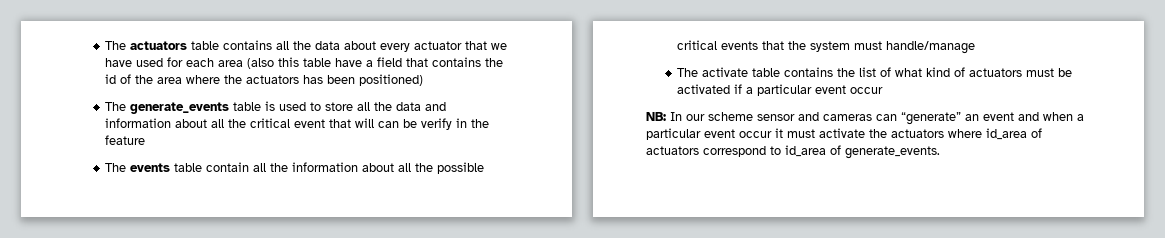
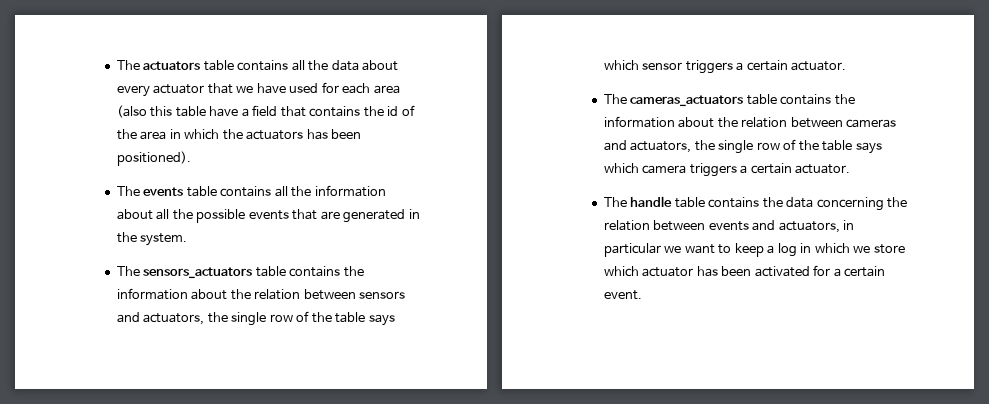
[186,75,221,84] where -> [169,129,220,140] in which
[359,74,424,86] [105,101,447,114] [105,118,490,130] [105,135,146,145] positioned) // The generate_events table is used to store all the data and information about all the critical event that will can be verify in the feature -> [116,151,191,166] positioned).
[206,162,250,172] contain -> [220,186,272,197] contains
[677,40,718,50] critical -> (246, 216) none
[788,41,976,54] [677,67,1073,77] [677,84,884,96] [646,112,1084,125] [646,128,1042,140] [646,145,940,159] the system must handle/manage // The activate table contains the list of what kind of actuators must be activated if a particular event occur // NB: In our scheme sensor and cameras can “generate” an event and when a particular event occur it must activate the actuators where id_area of actuators correspond to id_area of generate_events. -> [320,209,420,223] [116,232,188,246] [116,266,364,279] [116,288,406,300] [116,311,395,326] [603,60,847,74] [603,94,855,107] [603,116,897,128] [603,139,882,154] [603,163,851,177] [603,196,908,211] [603,220,855,233] [603,243,905,257] [603,265,886,277] [603,290,642,300] are generated in the system. // The sensors_actuators table contains the information about the relation between sensors and actuators, the single row of the table says which sensor triggers a certain actuator. // The cameras_actuators table contains the information about the relation between cameras and actuators, the single row of the table says which camera triggers a certain actuator. // The handle table contains the data concerning the relation between events and actuators, in particular we want to keep a log in which we store which actuator has been activated for a certain event.

